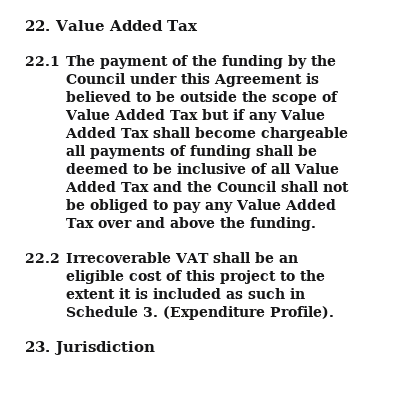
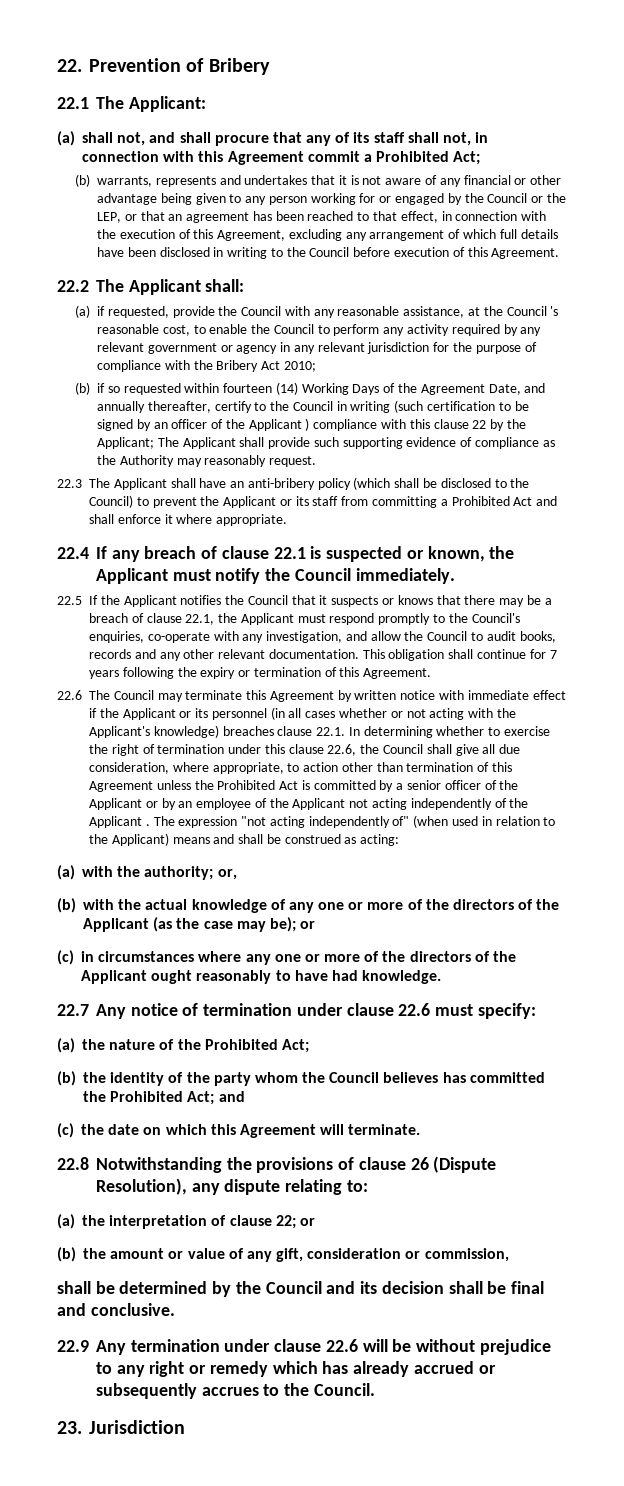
[55,20,199,31] Value Added Tax -> [89,58,270,75] Prevention of Bribery
[100,55,337,69] [66,73,320,87] [66,91,339,105] [65,109,326,123] [65,127,349,141] [66,145,318,159] [66,163,340,174] [65,181,350,192] [66,199,337,213] [66,217,317,231] [25,252,299,263] [66,270,326,284] [66,288,306,299] [66,306,335,320] payment of the funding by the Council under this Agreement is believed to be outside the scope of Value Added Tax but if any Value Added Tax shall become chargeable all payments of funding shall be deemed to be inclusive of all Value Added Tax and the Council shall not be obliged to pay any Value Added Tax over and above the funding. // 22.2 Irrecoverable VAT shall be an eligible cost of this project to the extent it is included as such in Schedule 3. (Expenditure Profile). -> [128,96,206,112] [57,131,489,146] [82,151,481,165] [75,174,562,187] [97,193,566,205] [97,211,547,223] [97,229,558,241] [97,247,560,259] [57,279,245,295] [75,305,559,318] [97,324,542,336] [97,342,537,354] [97,360,316,372] [75,382,546,395] [97,400,529,413] [97,418,526,431] [97,437,555,449] [97,455,317,467] [57,477,530,490] [89,495,558,508] [89,514,288,526] [57,546,515,562] [96,568,455,584] [57,595,552,607] [89,613,520,625] [89,631,556,643] [89,649,557,661] [89,667,432,679] [57,690,566,702] [89,707,516,720] [89,725,551,738] [89,744,521,756] [89,762,513,774] [89,780,519,792] [89,798,529,810] [89,815,556,828] [89,833,400,846] [57,865,237,880] [57,898,560,913] [83,917,316,932] [57,950,517,965] [81,970,442,984] [57,1003,536,1019] [57,1038,309,1053] [57,1071,545,1086] [83,1091,245,1105] [57,1123,421,1138] [57,1156,497,1173] [96,1178,368,1195] [57,1214,315,1229] [57,1247,509,1262] [57,1281,544,1297] [57,1303,175,1316] [57,1339,551,1355] [96,1361,496,1377] [96,1383,375,1399] Applicant: // (a) shall not, and shall procure that any of its staff shall not, in connection with this Agreement commit a Prohibited Act; // (b) warrants, represents and undertakes that it is not aware of any financial or other advantage being given to any person working for or engaged by the Council or the LEP, or that an agreement has been reached to that effect, in connection with the execution of this Agreement, excluding any arrangement of which full details have been disclosed in writing to the Council before execution of this Agreement. // 22.2 The Applicant shall: // (a) if requested, provide the Council with any reasonable assistance, at the Council 's reasonable cost, to enable the Council to perform any activity required by any relevant government or agency in any relevant jurisdiction for the purpose of compliance with the Bribery Act 2010; // (b) if so requested within fourteen (14) Working Days of the Agreement Date, and annually thereafter, certify to the Council in writing (such certification to be signed by an officer of the Applicant ) compliance with this clause 22 by the Applicant; The Applicant shall provide such supporting evidence of compliance as the Authority may reasonably request. // 22.3 The Applicant shall have an anti-bribery policy (which shall be disclosed to the Council) to prevent the Applicant or its staff from committing a Prohibited Act and shall enforce it where appropriate. // 22.4 If any breach of clause 22.1 is suspected or known, the Applicant must notify the Council immediately. // 22.5 If the Applicant notifies the Council that it suspects or knows that there may be a breach of clause 22.1, the Applicant must respond promptly to the Council's enquiries, co-operate with any investigation, and allow the Council to audit books, records and any other relevant documentation. This obligation shall continue for 7 years following the expiry or termination of this Agreement. // 22.6 The Council may terminate this Agreement by written notice with immediate effect if the Applicant or its personnel (in all cases whether or not acting with the Applicant's knowledge) breaches clause 22.1. In determining whether to exercise the right of termination under this clause 22.6, the Council shall give all due consideration, where appropriate, to action other than termination of this Agreement unless the Prohibited Act is committed by a senior officer of the Applicant or by an employee of the Applicant not acting independently of the Applicant . The expression "not acting independently of" (when used in relation to the Applicant) means and shall be construed as acting: // (a) with the authority; or, // (b) with the actual knowledge of any one or more of the directors of the Applicant (as the case may be); or // (c) in circumstances where any one or more of the directors of the Applicant ought reasonably to have had knowledge. // 22.7 Any notice of termination under clause 22.6 must specify: // (a) the nature of the Prohibited Act; // (b) the identity of the party whom the Council believes has committed the Prohibited Act; and // (c) the date on which this Agreement will terminate. // 22.8 Notwithstanding the provisions of clause 26 (Dispute Resolution), any dispute relating to: // (a) the interpretation of clause 22; or // (b) the amount or value of any gift, consideration or commission, // shall be determined by the Council and its decision shall be final and conclusive. // 22.9 Any termination under clause 22.6 will be without prejudice to any right or remedy which has already accrued or subsequently accrues to the Council.

